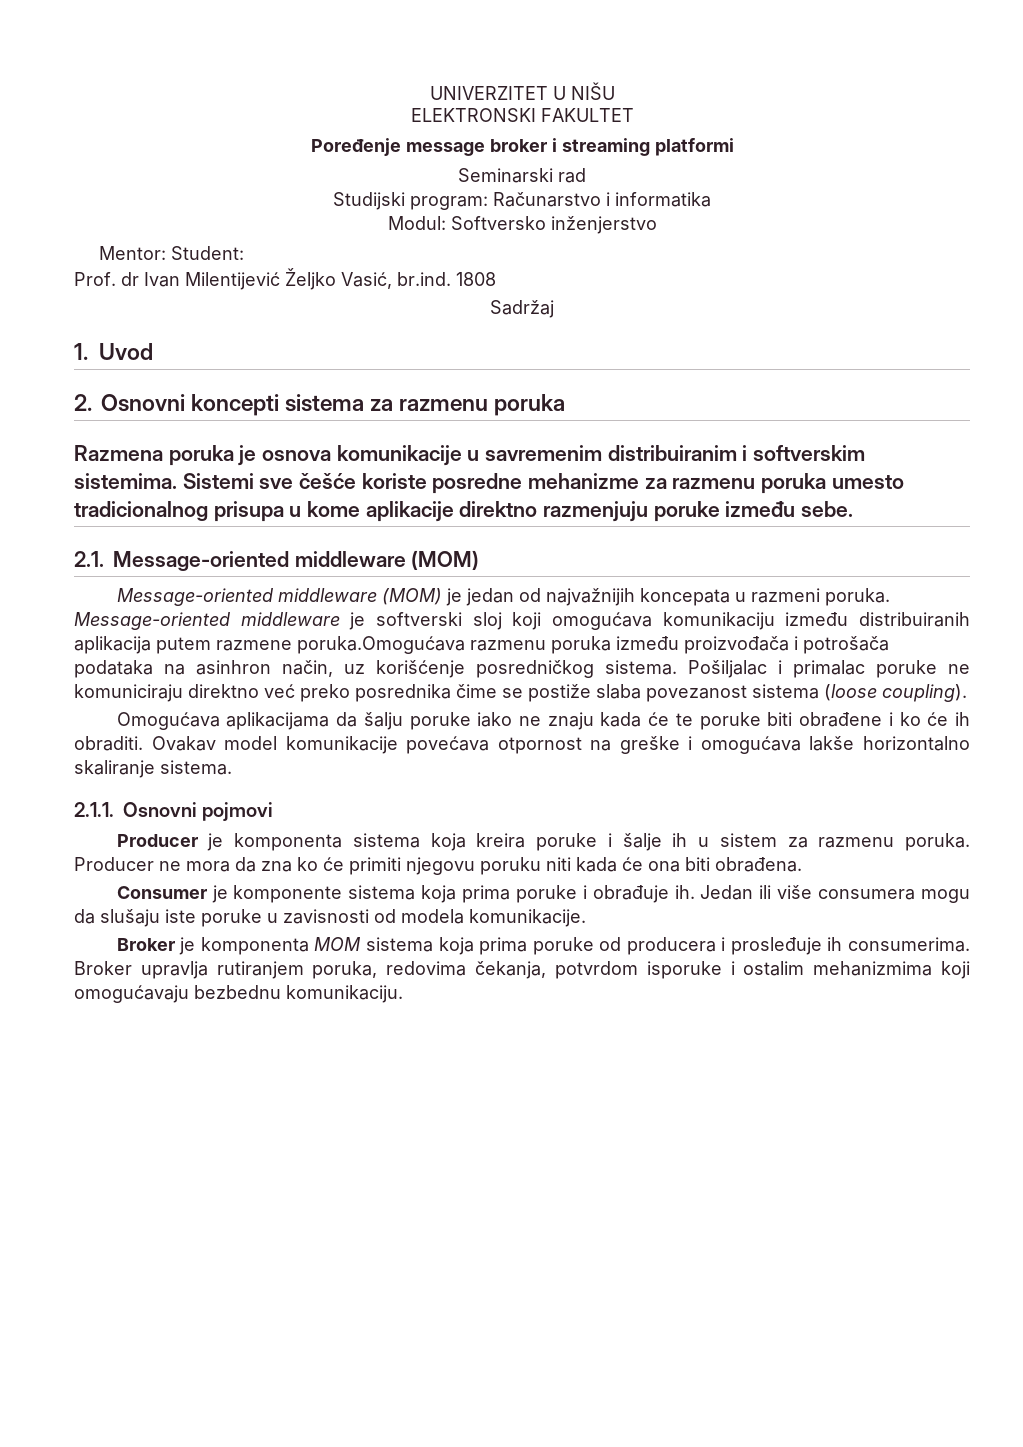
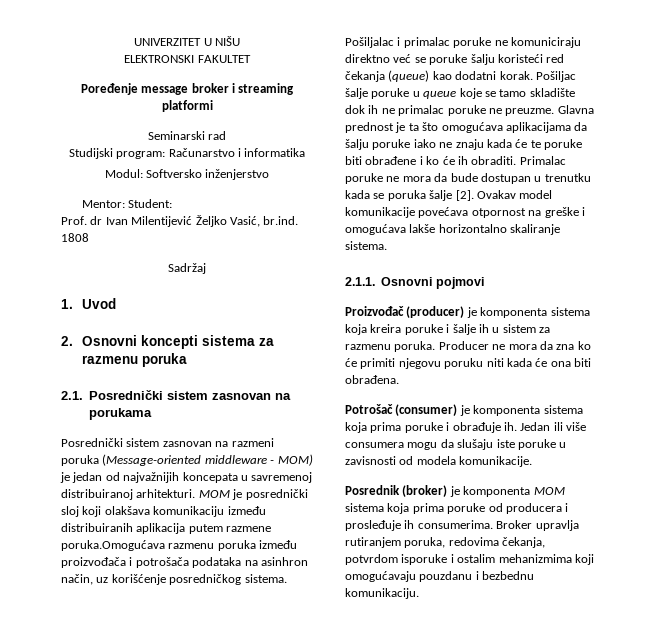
[74,445,866,466] [74,473,904,494] [74,501,854,522] [74,550,480,571] [116,588,442,606] Razmena poruka je osnova komunikacije u savremenim distribuiranim i softverskim sistemima. Sistemi sve češće koriste posredne mehanizme za razmenu poruka umesto tradicionalnog prisupa u kome aplikacije direktno razmenjuju poruke između sebe. // 2.1. Message-oriented middleware (MOM) // Message-oriented middleware (MOM) -> [61,390,292,400] [89,408,153,420] [61,438,274,447] [61,454,313,466] 2.1. Posrednički sistem zasnovan na porukama // Posrednički sistem zasnovan na razmeni poruka (Message-oriented middleware - MOM)
[750,588,890,606] [74,612,462,630] razmeni poruka. Message-oriented middleware je softverski -> [251,472,313,483] [61,489,308,500] savremenoj distribuiranoj arhitekturi. MOM je posrednički
[552,612,652,630] omogućava -> [104,506,150,515] olakšava
[300,684,967,702] [116,712,220,730] preko posrednika čime se postiže slaba povezanost sistema (loose coupling). // Omogućava -> [414,54,565,65] [345,70,576,82] [345,88,575,99] [345,105,594,116] [345,122,503,133] se poruke šalju koristeći red čekanja (queue) kao dodatni korak. Pošiljac šalje poruke u queue koje se tamo skladište dok ih ne primalac poruke ne preuzme. Glavna prednost je ta što omogućava
(143, 743) none -> [519,156,566,165] [345,173,591,184] [345,190,474,201] Primalac poruke ne mora da bude dostupan u trenutku kada se poruka šalje [2].
[116,834,198,847] Producer -> [345,306,465,318] Proizvođač (producer)
[116,885,343,903] Consumer je komponente -> [345,404,541,416] Potrošač (consumer) je komponenta
[116,938,175,951] Broker -> [345,485,448,497] Posrednik (broker)
(189, 994) none -> [419,571,479,582] pouzdanu i

